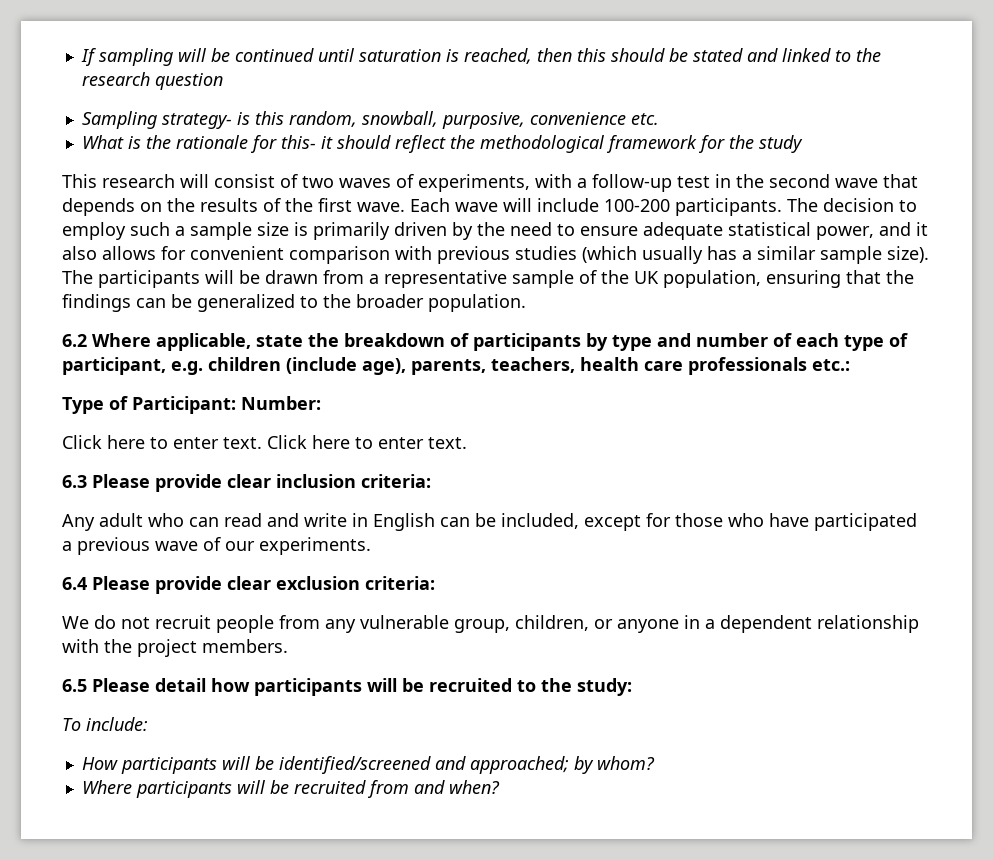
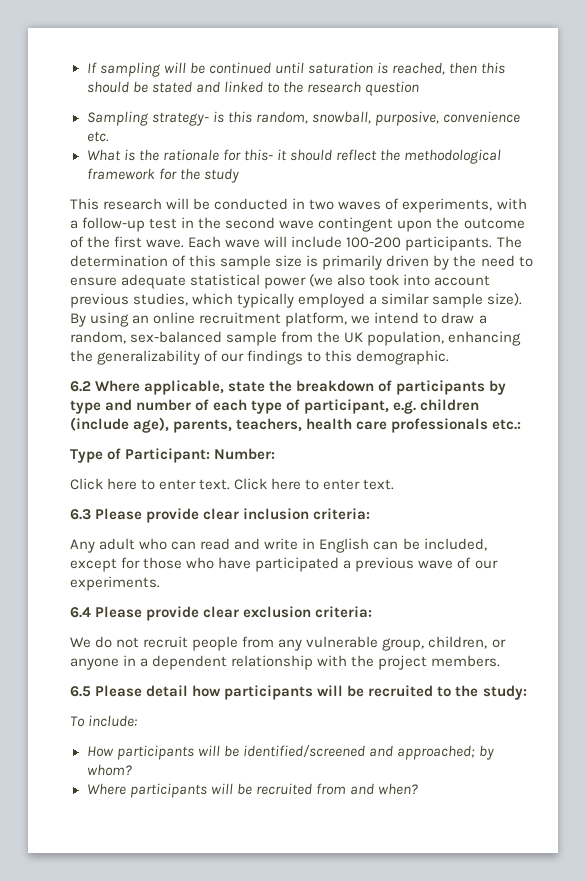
[214,174,298,188] consist of -> [193,198,306,210] be conducted in
[883,174,918,188] [62,198,258,216] that depends on the results -> [318,217,525,232] contingent upon the outcome
[823,198,917,212] [62,222,185,240] decision to employ such a -> [70,255,217,267] determination of this
[816,222,928,240] [62,246,929,264] [62,270,914,288] [62,294,526,312] power, and it also allows for convenient comparison with previous studies (which usually has a similar sample size). The participants will be drawn from a representative sample of the UK population, ensuring that the findings can be generalized to the broader population. -> [264,274,491,289] [70,293,523,308] [70,312,487,327] [70,331,522,346] [70,350,450,365] power (we also took into account previous studies, which typically employed a similar sample size). By using an online recruitment platform, we intend to draw a random, sex-balanced sample from the UK population, enhancing the generalizability of our findings to this demographic.

